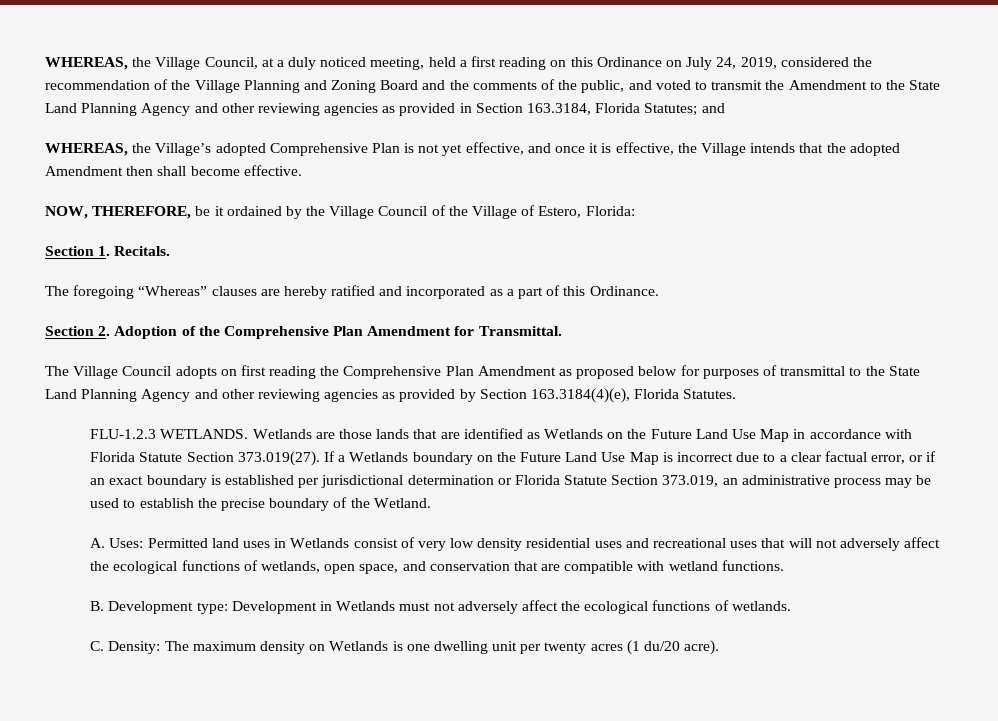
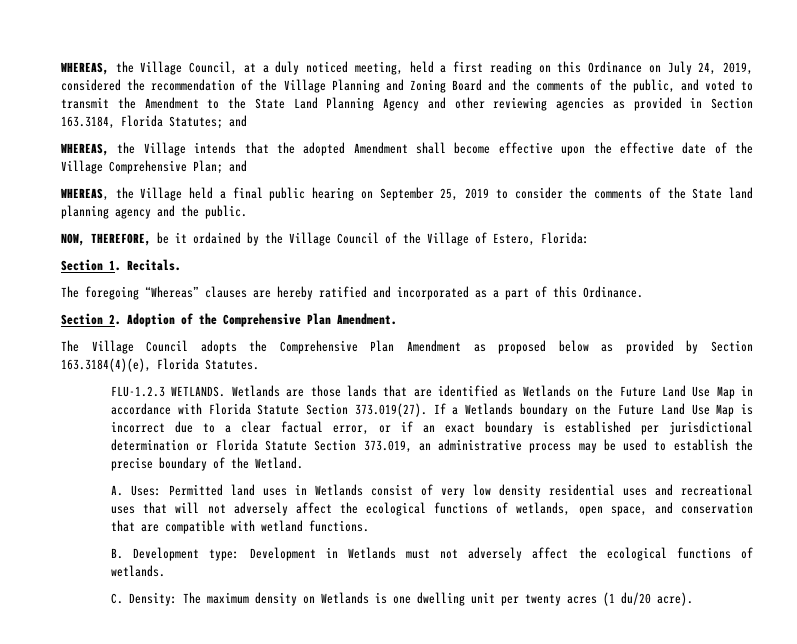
[155,142,697,156] Village’s adopted Comprehensive Plan is not yet effective, and once it is effective, the -> (136, 148) none
[126,166,154,176] then -> (408, 148) none
[243,165,302,176] effective. -> [498,142,753,156] [61,160,247,174] [61,187,753,201] [61,205,247,219] effective upon the effective date of the Village Comprehensive Plan; and // WHEREAS, the Village held a final public hearing on September 25, 2019 to consider the comments of the State land planning agency and the public.
[367,326,562,336] Amendment for Transmittal. -> [337,313,397,325] Amendment.
[220,365,317,379] on first reading -> (237, 347) none
[680,365,920,379] [45,389,379,402] for purposes of transmittal to the State Land Planning Agency and other reviewing agencies -> (589, 346) none

